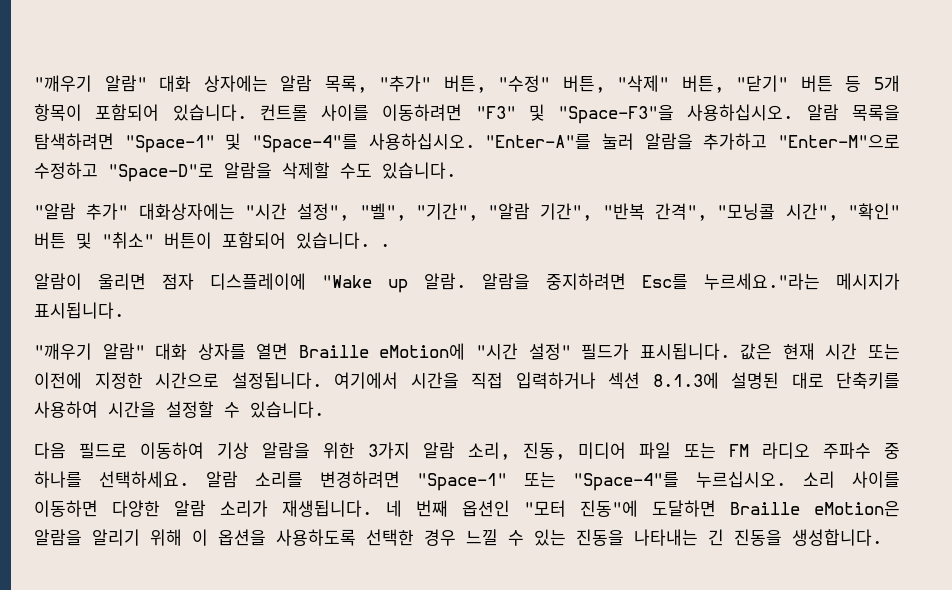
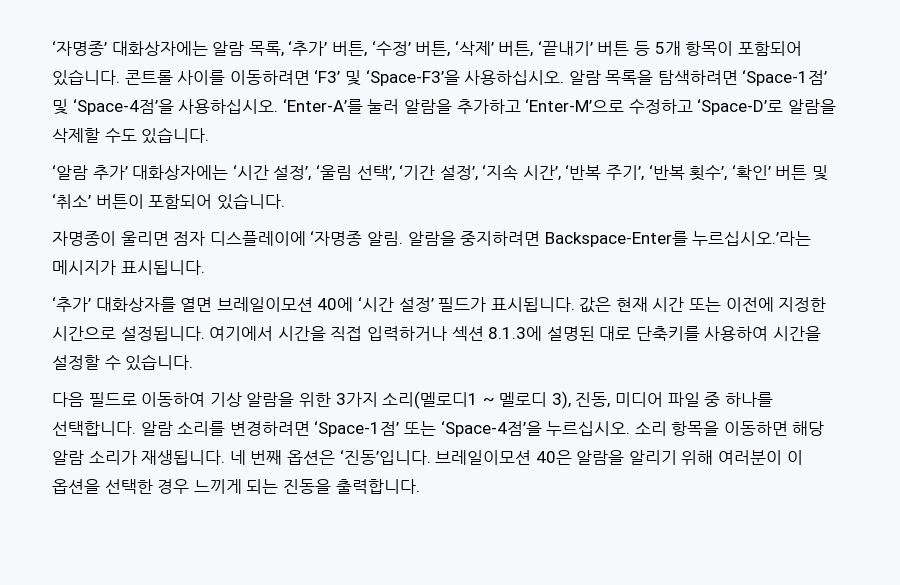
[34,75,789,93] "깨우기 알람" 대화 상자에는 알람 목록, "추가" 버튼, "수정" 버튼, "삭제" 버튼, "닫기" -> [52,41,593,57] ‘자명종’ 대화상자에는 알람 목록, ‘추가’ 버튼, ‘수정’ 버튼, ‘삭제’ 버튼, ‘끝내기’
[259,104,308,121] 컨트롤 -> [124,70,173,85] 콘트롤
[475,104,675,124] "F3" 및 "Space-F3"을 -> [314,70,460,86] ‘F3’ 및 ‘Space-F3’을
[124,133,900,153] [34,162,456,182] [34,203,900,221] "Space-1" 및 "Space-4"를 사용하십시오. "Enter-A"를 눌러 알람을 추가하고 "Enter-M"으로 수정하고 "Space-D"로 알람을 삭제할 수도 있습니다. // "알람 추가" 대화상자에는 "시간 설정", "벨", "기간", "알람 기간", "반복 간격", "모닝콜 시간", "확인" -> [742,70,828,86] [52,99,836,115] [52,127,210,144] [52,164,771,181] ‘Space-1점’ 및 ‘Space-4점’을 사용하십시오. ‘Enter-A’를 눌러 알람을 추가하고 ‘Enter-M’으로 수정하고 ‘Space-D’로 알람을 삭제할 수도 있습니다. // ‘알람 추가’ 대화상자에는 ‘시간 설정’, ‘울림 선택’, ‘기간 설정’, ‘지속 시간’, ‘반복 주기’, ‘반복 횟수’, ‘확인’
[102,232,154,249] "취소" -> [52,194,91,209] ‘취소’
[380,243,390,247] [34,273,82,290] . // 알람이 -> [52,231,116,246] // 자명종이
[322,273,900,293] [34,302,124,319] [34,343,571,360] "Wake up 알람. 알람을 중지하려면 Esc를 누르세요."라는 메시지가 표시됩니다. // "깨우기 알람" 대화 상자를 열면 Braille eMotion에 "시간 설정" -> [310,231,812,247] [52,260,205,275] [52,297,434,312] ‘자명종 알림. 알람을 중지하려면 Backspace-Enter를 누르십시오.’라는 메시지가 표시됩니다. // ‘추가’ 대화상자를 열면 브레일이모션 40에 ‘시간 설정’
[423,442,871,460] 알람 소리, 진동, 미디어 파일 또는 FM 라디오 주파수 -> [382,391,700,409] 소리(멜로디1 ~ 멜로디 3), 진동, 미디어 파일
[99,471,189,488] 선택하세요. -> [52,421,136,436] 선택합니다.
[417,471,900,491] [34,500,160,517] "Space-1" 또는 "Space-4"를 누르십시오. 소리 사이를 이동하면 다양한 -> [314,421,825,437] ‘Space-1점’ 또는 ‘Space-4점’을 누르십시오. 소리 항목을 이동하면 해당
[462,500,900,517] 옵션인 "모터 진동"에 도달하면 Braille eMotion은 -> [286,450,572,465] 옵션은 ‘진동’입니다. 브레일이모션 40은
(182, 537) none -> [718,450,783,465] 여러분이
[276,529,356,546] 사용하도록 -> (100, 486) none
[466,529,882,546] 느낄 수 있는 진동을 나타내는 긴 진동을 생성합니다. -> [193,479,420,494] 느끼게 되는 진동을 출력합니다.

